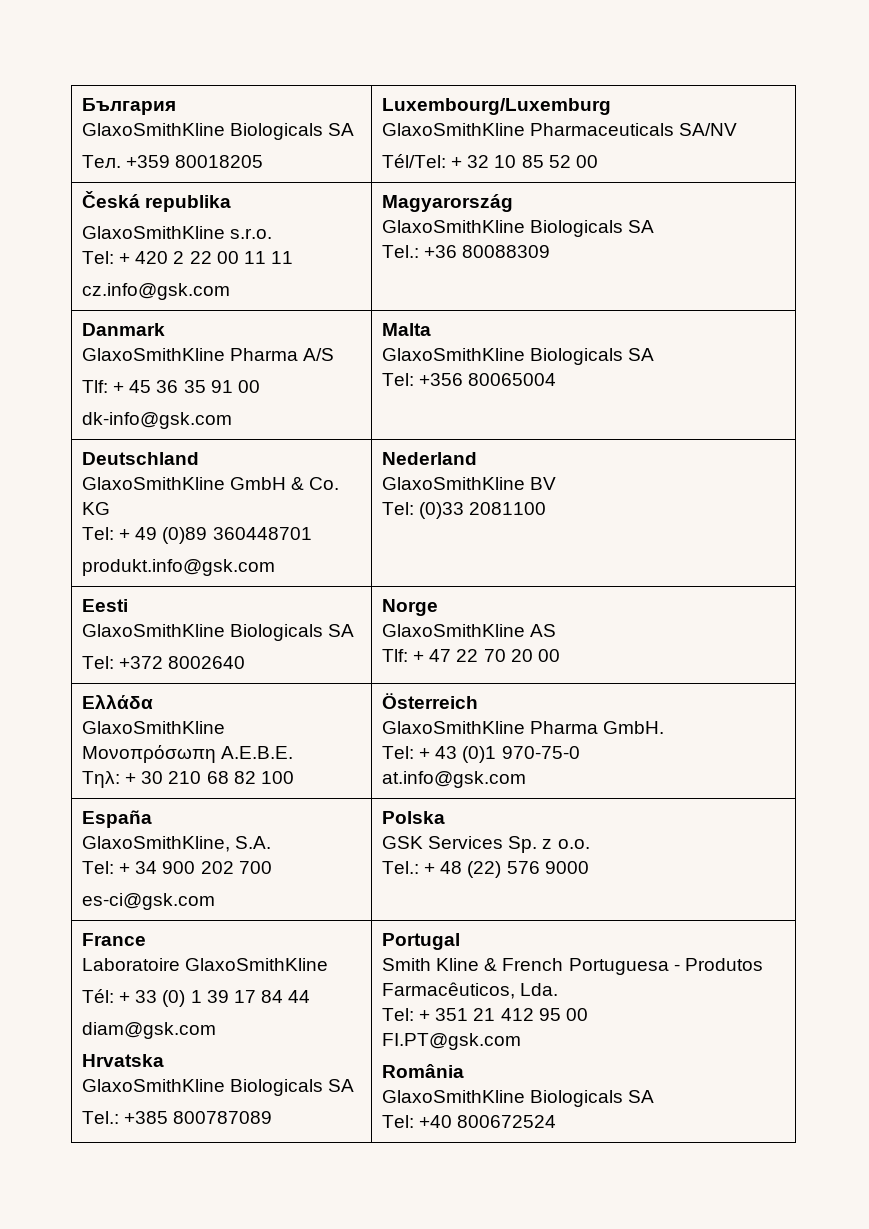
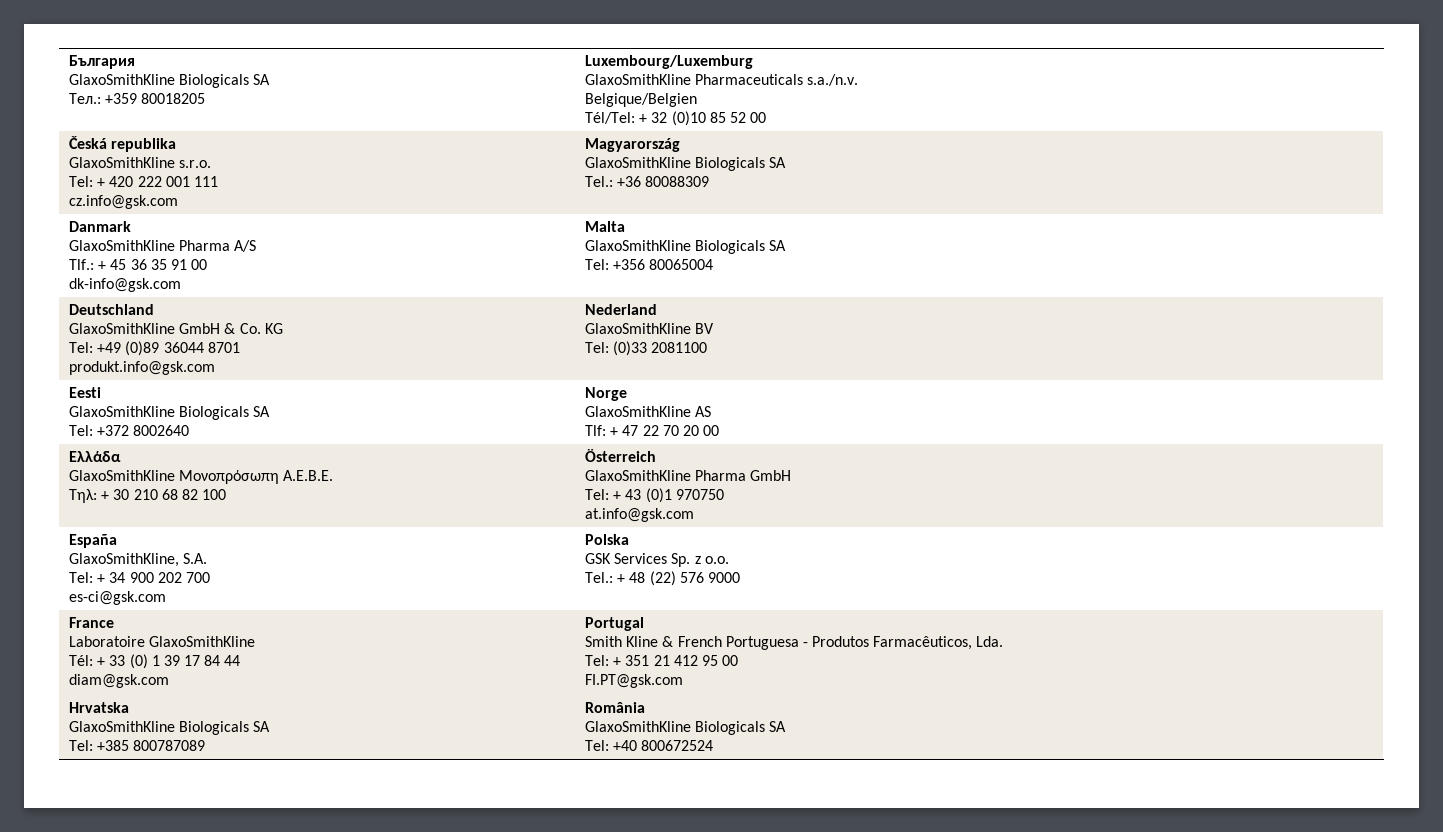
[82,155,122,168] Тел. -> [68,93,101,104] Тел.:
[679,123,738,136] SA/NV -> [807,74,859,86] [584,93,697,107] s.a./n.v. // Belgique/Belgien
[494,155,517,168] 10 -> [671,111,706,126] (0)10
[173,251,293,264] 2 22 00 11 11 -> [137,176,218,187] 222 001 111
[82,380,109,393] Tlf: -> [68,259,94,270] Tlf.:
[119,527,312,544] + 49 (0)89 360448701 -> [97,341,240,356] +49 (0)89 36044 8701
[603,721,665,734] GmbH. -> [750,470,792,481] GmbH
[501,746,580,759] 970-75-0 -> [675,489,724,500] 970750
[82,1111,120,1124] Tel.: -> [68,740,93,751] Tel:

